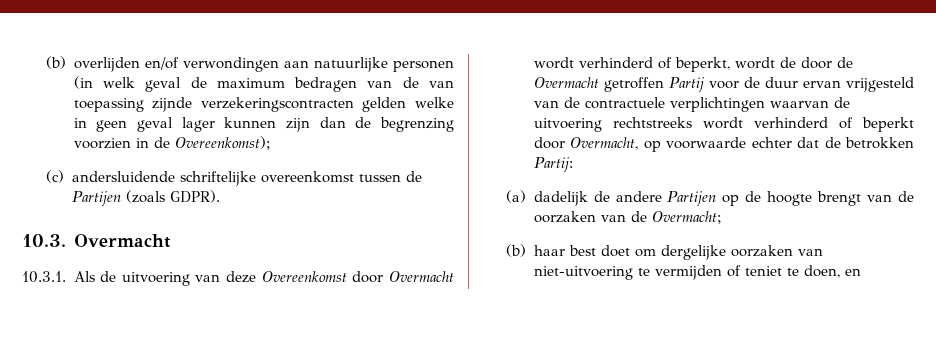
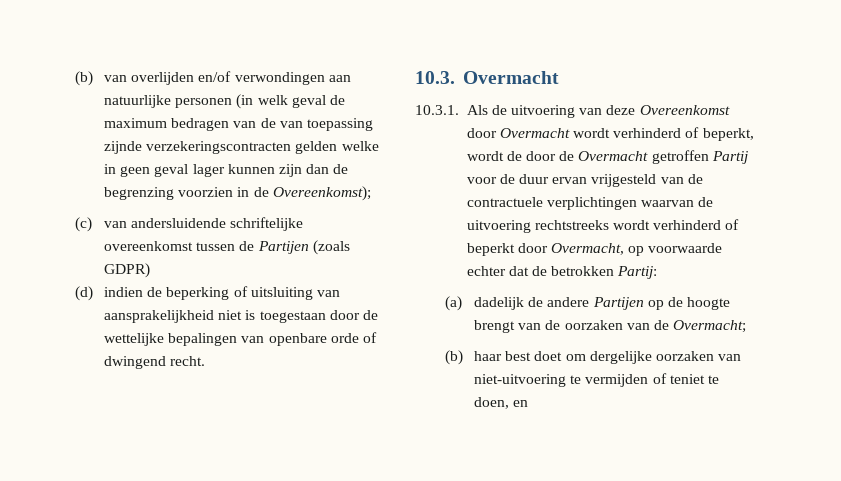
[46,56,67,69] (b) -> [74,71,128,86] (b) van
(65, 176) none -> [104,221,128,228] van
[169,190,220,203] GDPR). -> [104,263,151,278] [74,286,340,301] [104,310,378,323] [104,332,377,346] [104,356,206,369] GDPR) // (d) indien de beperking of uitsluiting van aansprakelijkheid niet is toegestaan door de wettelijke bepalingen van openbare orde of dwingend recht.

